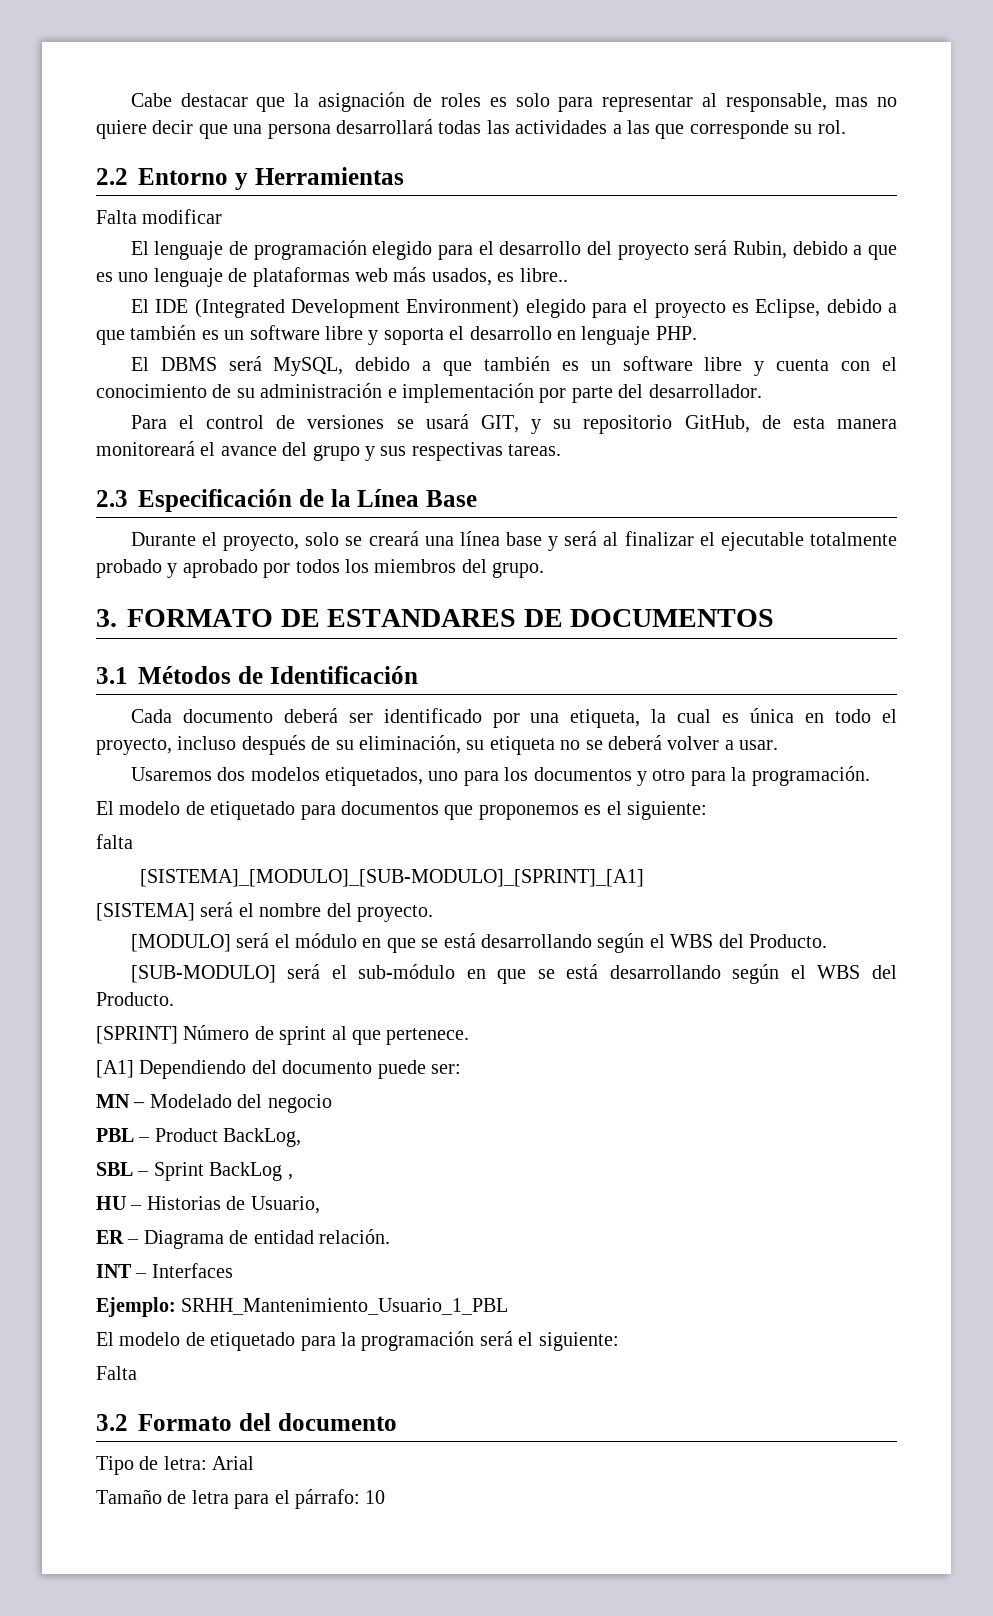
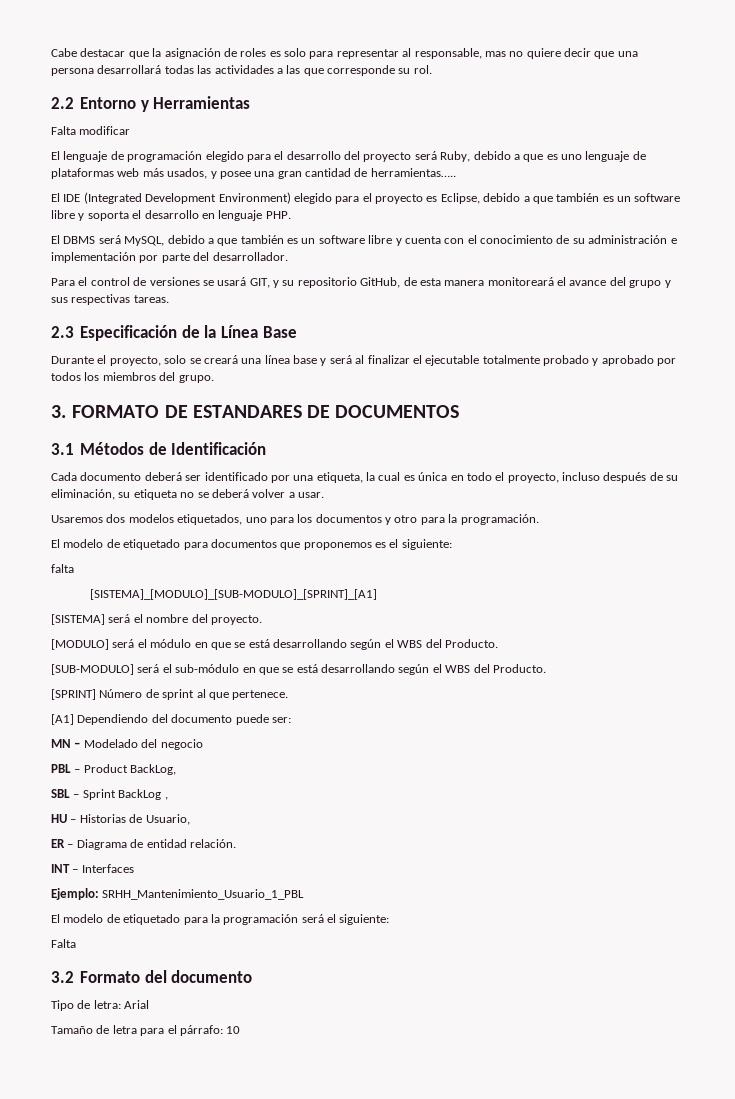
[733,241,788,259] Rubin, -> [440,151,471,162] Ruby,
[497,268,568,282] es libre.. -> [210,168,456,179] y posee una gran cantidad de herramientas…..

